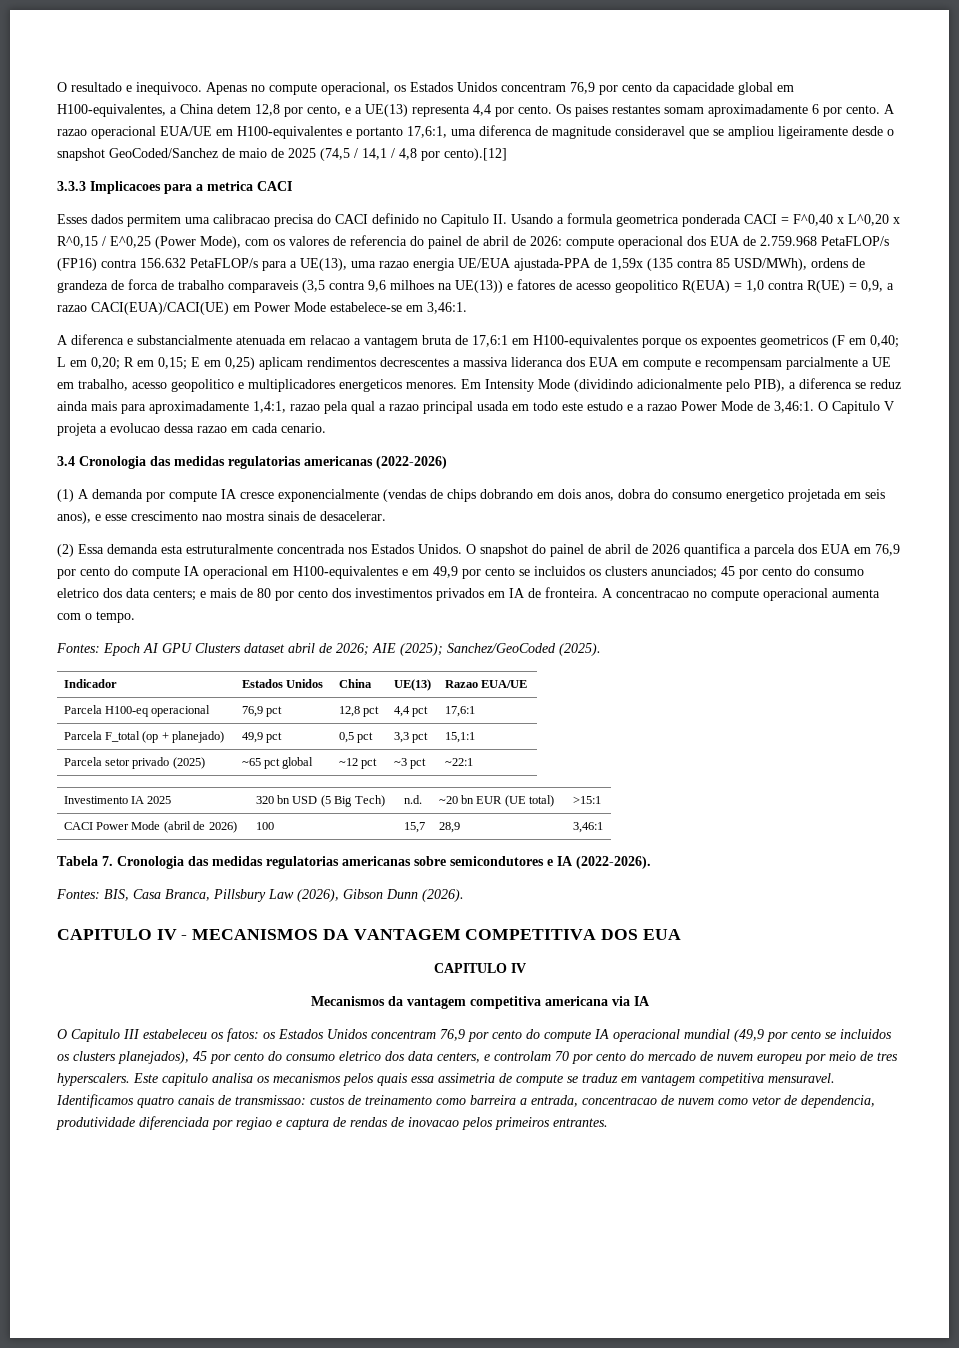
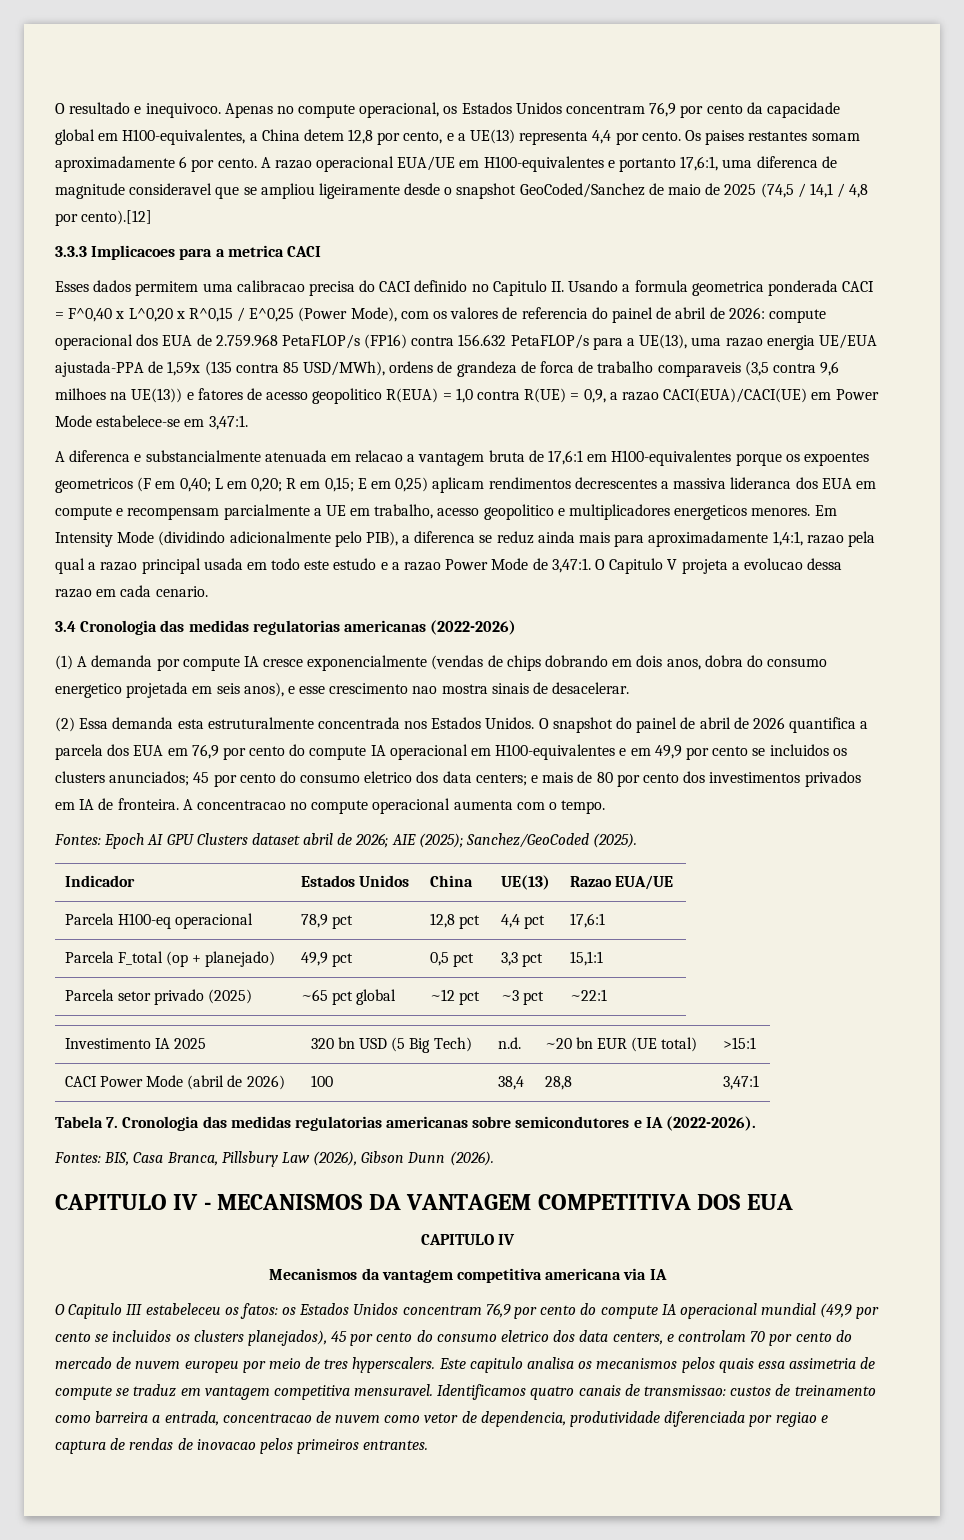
[427,302,467,314] 3,46:1. -> [208,415,248,430] 3,47:1.
[774,401,814,413] 3,46:1. -> [551,558,591,573] 3,47:1.
[241,706,263,717] 76,9 -> [300,914,328,928] 78,9
[403,822,425,833] [438,822,460,833] [572,822,603,833] 15,7 | 28,9 | 3,46:1 -> [497,1076,524,1090] [544,1076,572,1090] [722,1075,759,1090] 38,4 | 28,8 | 3,47:1

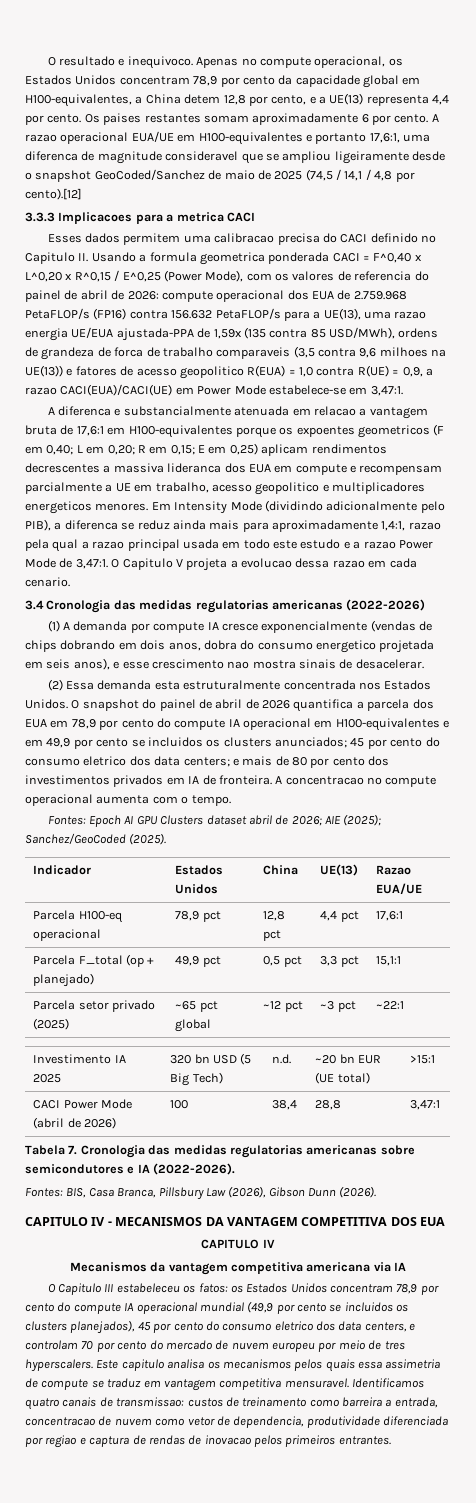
[649,102,677,117] 76,9 -> [193,76,218,86] 78,9
[191,744,219,759] 76,9 -> [71,719,96,729] 78,9
[485,1303,511,1318] 76,9 -> [396,1284,418,1294] 78,9

